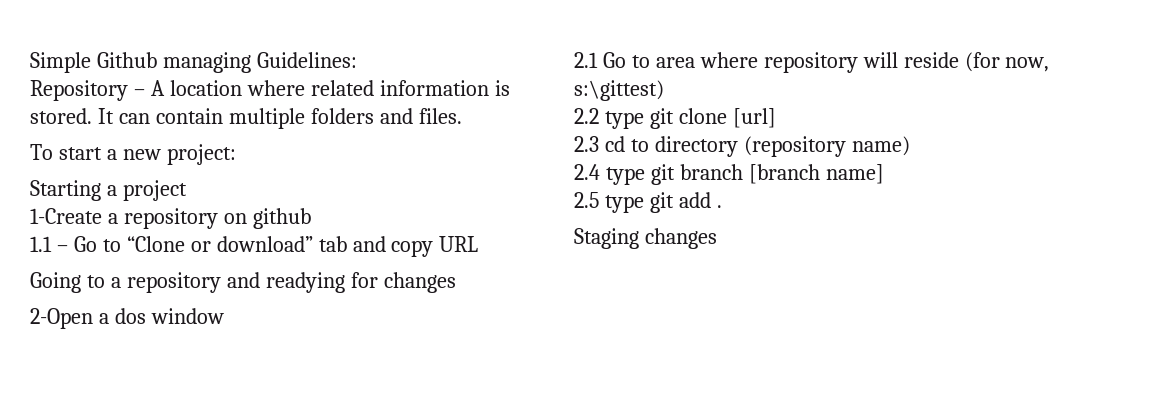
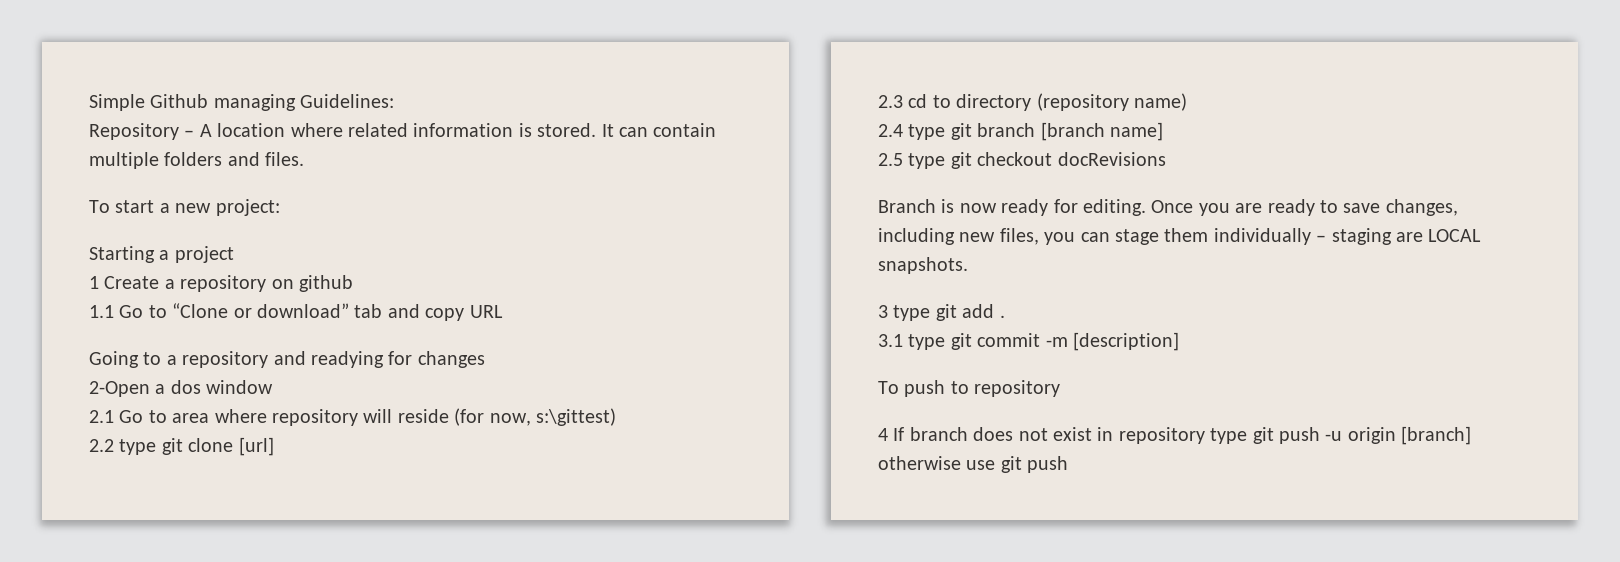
[30,208,102,224] 1-Create -> [89,276,160,289] 1 Create
[56,245,68,252] – -> (114, 311) none
[678,192,722,208] [574,228,717,249] add . // Staging changes -> [977,152,1166,166] [878,199,1458,216] [878,228,1482,245] [878,257,968,274] [878,304,1005,321] [878,332,1179,351] [878,380,1061,397] [878,426,1472,445] [878,456,1069,473] checkout docRevisions // Branch is now ready for editing. Once you are ready to save changes, including new files, you can stage them individually – staging are LOCAL snapshots. // 3 type git add . // 3.1 type git commit -m [description] // To push to repository // 4 If branch does not exist in repository type git push -u origin [branch] otherwise use git push

